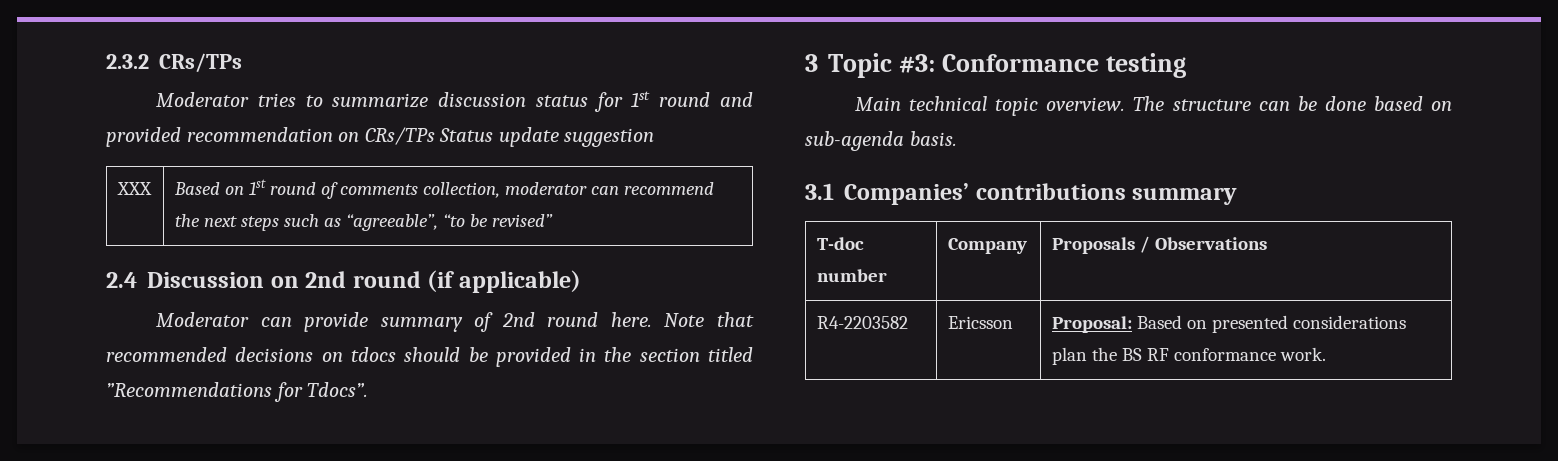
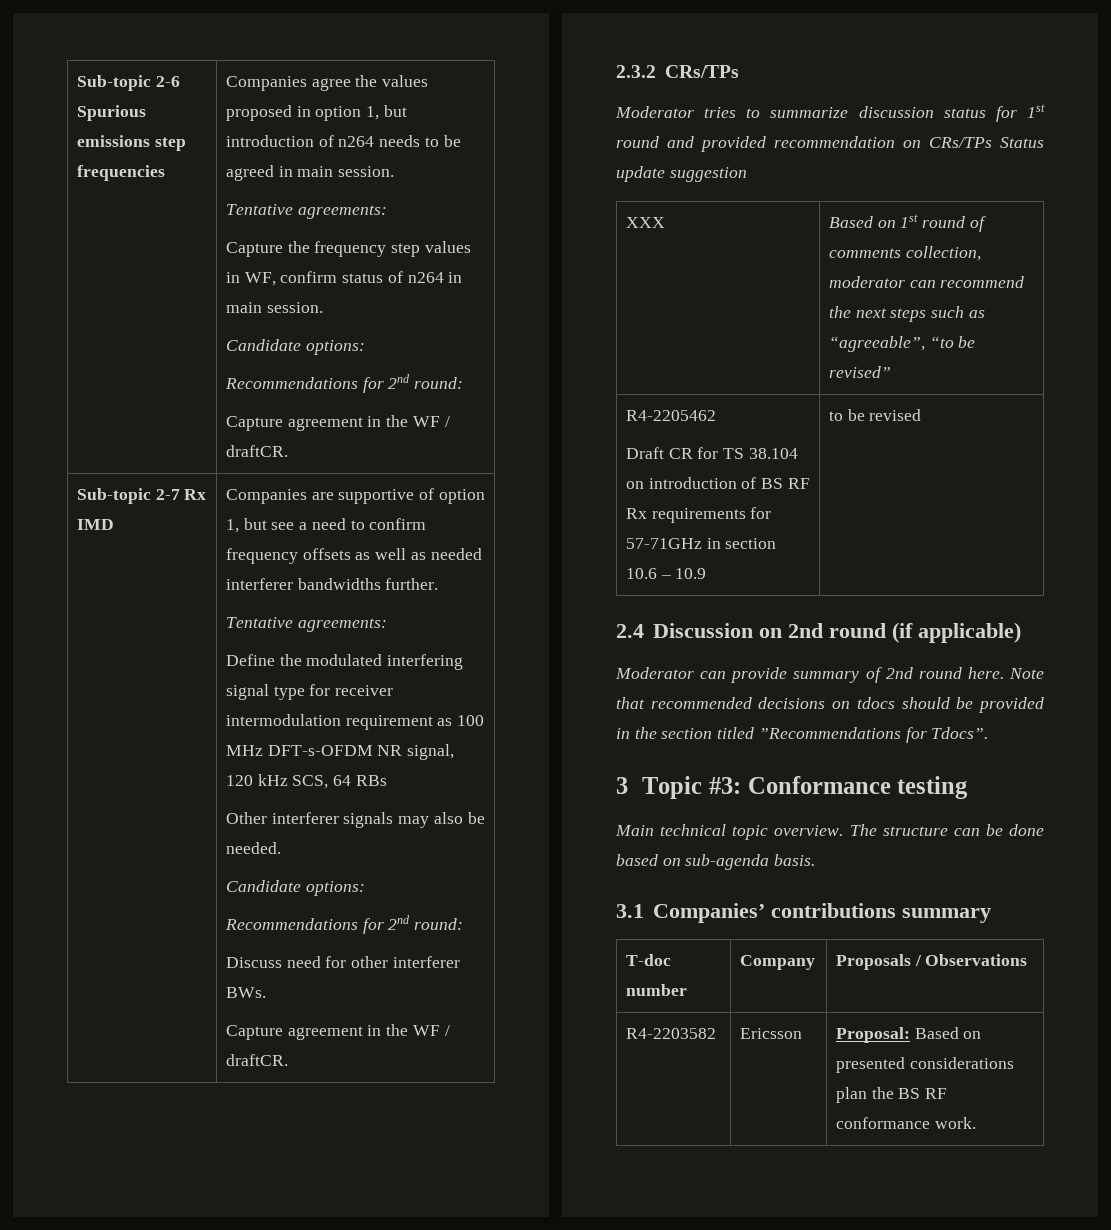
(106, 61) none -> [76,75,180,91] [76,105,146,121] [76,135,186,151] [76,165,165,181] [225,75,429,91] [225,105,407,121] [225,135,461,147] [225,165,395,181] [225,204,387,219] [225,241,471,257] [225,271,463,286] [225,302,323,313] [225,339,365,355] [224,374,464,393] [225,415,450,431] [225,445,288,457] [76,488,207,504] [76,519,114,530] [225,488,485,504] [225,518,427,533] [225,548,482,564] [225,578,439,590] [225,617,387,632] [225,654,464,670] [225,684,394,700] [225,714,485,730] [225,744,455,760] [225,774,387,789] [225,812,485,828] [225,842,281,854] [225,880,365,896] [224,915,464,934] [225,956,460,968] [225,987,266,998] [225,1024,450,1040] [225,1054,288,1066] Sub-topic 2-6 Spurious emissions step frequencies | Companies agree the values proposed in option 1, but introduction of n264 needs to be agreed in main session. // Tentative agreements: // Capture the frequency step values in WF, confirm status of n264 in main session. // Candidate options: // Recommendations for 2nd round: // Capture agreement in the WF / draftCR. // Sub-topic 2-7 Rx IMD | Companies are supportive of option 1, but see a need to confirm frequency offsets as well as needed interferer bandwidths further. // Tentative agreements: // Define the modulated interfering signal type for receiver intermodulation requirement as 100 MHz DFT-s-OFDM NR signal, 120 kHz SCS, 64 RBs // Other interferer signals may also be needed. // Candidate options: // Recommendations for 2nd round: // Discuss need for other interferer BWs. // Capture agreement in the WF / draftCR. //
(553, 220) none -> [625,410,716,421] [625,447,798,459] [625,477,810,489] [625,507,772,523] [625,538,777,549] [625,568,707,579] [828,409,922,421] // R4-2205462 // Draft CR for TS 38.104 on introduction of BS RF Rx requirements for 57-71GHz in section 10.6 – 10.9 | to be revised

